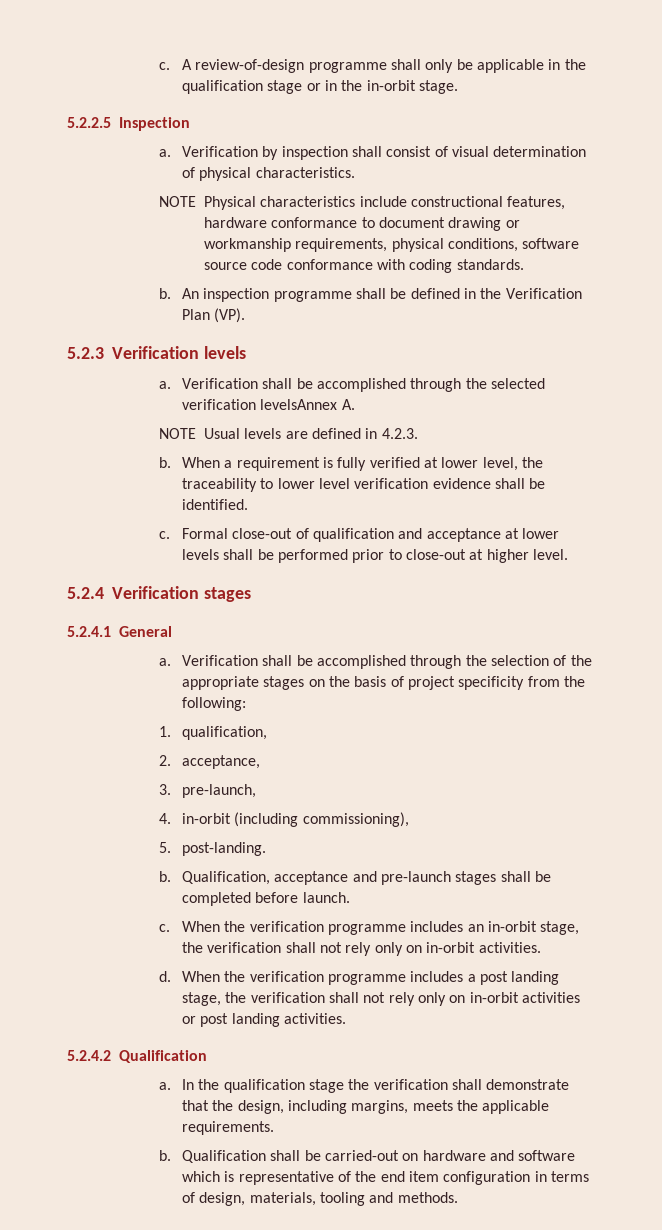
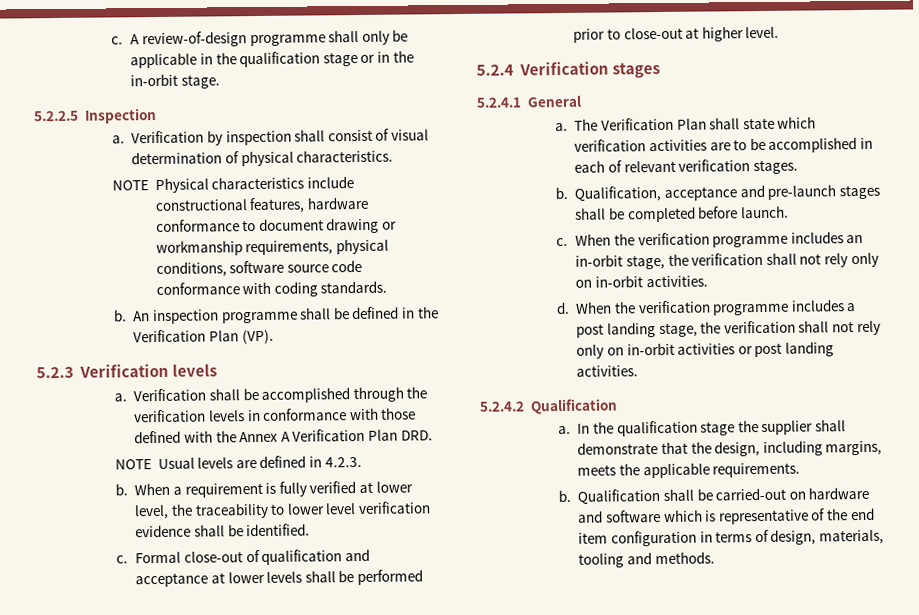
[491,378,546,389] [182,399,355,410] selected verification levelsAnnex A. -> [134,407,417,423] [134,428,433,444] verification levels in conformance with those defined with the Annex A Verification Plan DRD.
[182,655,592,669] [182,676,585,690] [182,697,247,711] [159,726,268,740] [159,755,261,769] [159,784,257,798] [159,812,409,827] [159,842,267,856] Verification shall be accomplished through the selection of the appropriate stages on the basis of project specificity from the following: // 1. qualification, // 2. acceptance, // 3. pre-launch, // 4. in-orbit (including commissioning), // 5. post-landing. -> [574,116,817,131] [574,137,874,153] [574,159,798,175] The Verification Plan shall state which verification activities are to be accomplished in each of relevant verification stages.
[373,1079,448,1090] verification -> [761,420,814,436] supplier

